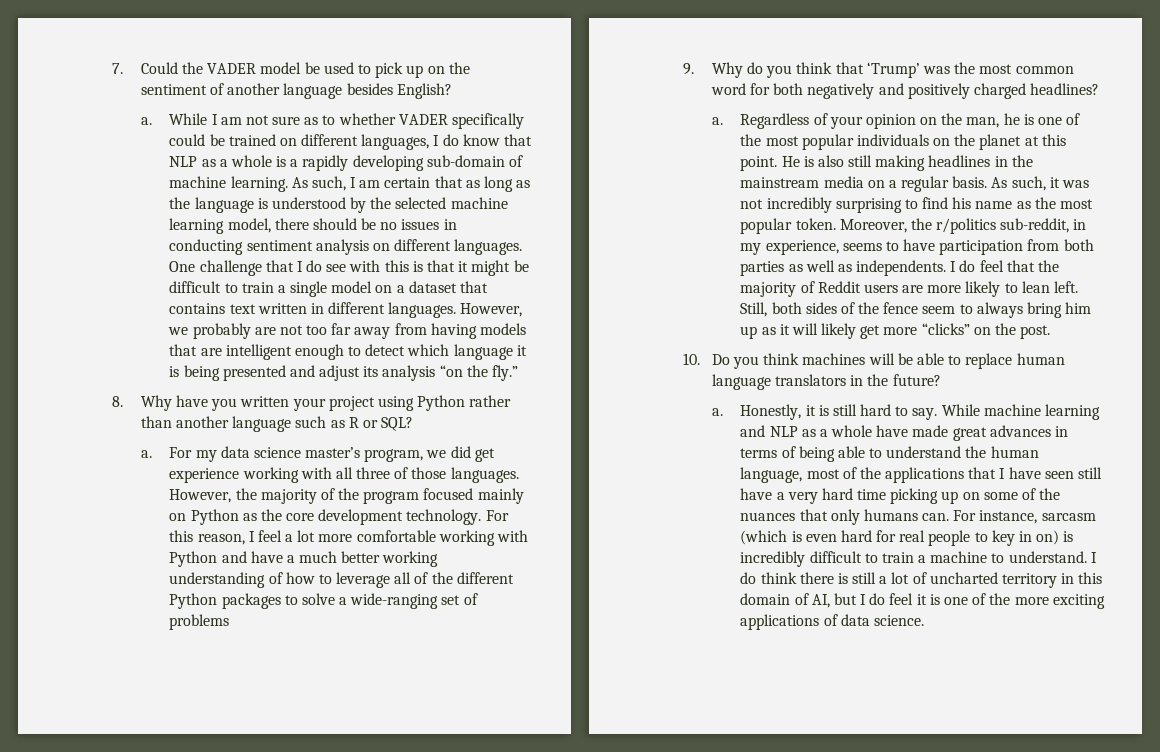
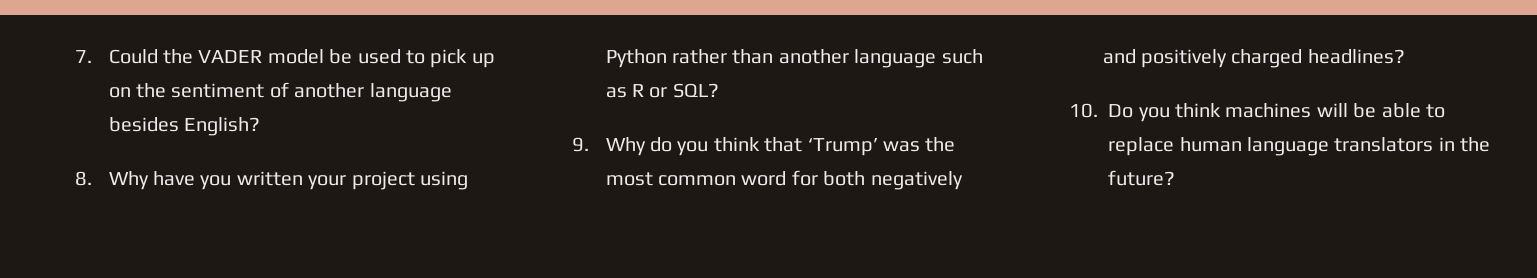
[140,113,524,129] [169,134,532,150] [169,155,523,171] [169,176,531,192] [169,197,508,213] [169,218,457,234] [169,239,523,255] [169,260,529,276] [169,281,488,297] [169,302,523,318] [168,323,526,339] [169,344,527,360] [169,365,518,381] // a. While I am not sure as to whether VADER specifically could be trained on different languages, I do know that NLP as a whole is a rapidly developing sub-domain of machine learning. As such, I am certain that as long as the language is understood by the selected machine learning model, there should be no issues in conducting sentiment analysis on different languages. One challenge that I do see with this is that it might be difficult to train a single model on a dataset that contains text written in different languages. However, we probably are not too far away from having models that are intelligent enough to detect which language it is being presented and adjust its analysis “on the fly.” -> (260, 126) none
[140,446,495,462] [169,467,519,483] [169,488,524,504] [169,509,509,525] [169,530,528,546] [169,551,439,567] [169,572,514,588] [169,593,478,609] [169,614,230,630] // a. For my data science master’s program, we did get experience working with all three of those languages. However, the majority of the program focused mainly on Python as the core development technology. For this reason, I feel a lot more comfortable working with Python and have a much better working understanding of how to leverage all of the different Python packages to solve a wide-ranging set of problems -> (719, 90) none
[711,113,1081,129] [740,134,1066,150] [740,155,1033,171] [740,176,1089,192] [740,197,1093,213] [740,218,1087,234] [740,239,1094,255] [740,260,1059,276] [740,281,1078,297] [740,302,1092,318] [740,323,1051,339] // a. Regardless of your opinion on the man, he is one of the most popular individuals on the planet at this point. He is also still making headlines in the mainstream media on a regular basis. As such, it was not incredibly surprising to find his name as the most popular token. Moreover, the r/politics sub-reddit, in my experience, seems to have participation from both parties as well as independents. I do feel that the majority of Reddit users are more likely to lean left. Still, both sides of the fence seem to always bring him up as it will likely get more “clicks” on the post. -> (1405, 56) none
[711,404,1100,420] [740,425,1068,441] [740,446,1039,462] [740,467,1102,483] [740,488,1061,504] [740,509,1096,525] [740,530,1074,546] [740,551,1097,567] [740,572,1103,588] [740,593,1105,609] [740,614,924,630] // a. Honestly, it is still hard to say. While machine learning and NLP as a whole have made great advances in terms of being able to understand the human language, most of the applications that I have seen still have a very hard time picking up on some of the nuances that only humans can. For instance, sarcasm (which is even hard for real people to key in on) is incredibly difficult to train a machine to understand. I do think there is still a lot of uncharted territory in this domain of AI, but I do feel it is one of the more exciting applications of data science. -> (1176, 178) none

